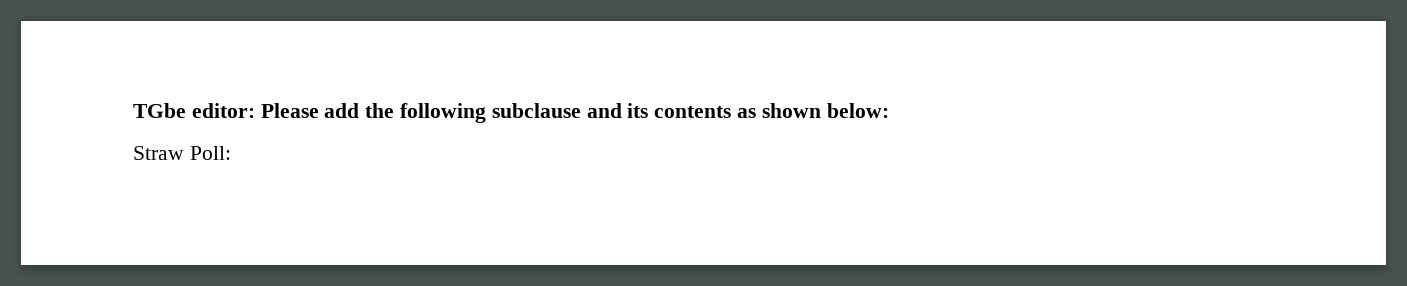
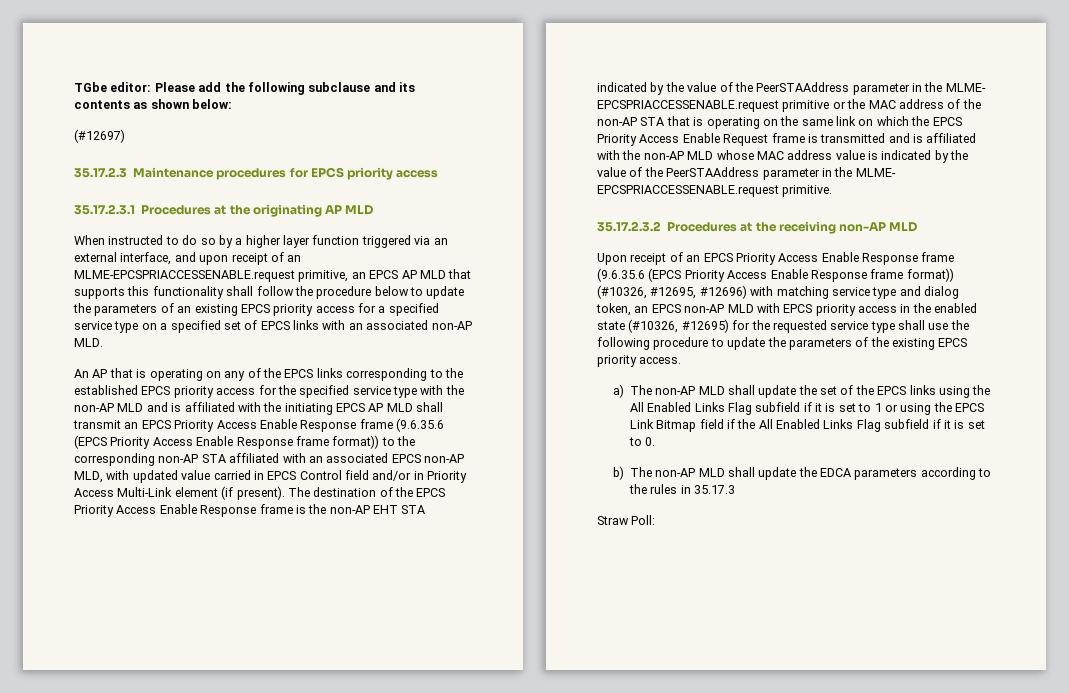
(889, 110) none -> [74,129,125,143] [74,167,439,180] [74,204,374,217] [74,235,448,248] [74,252,302,265] [74,269,472,282] [74,286,465,299] [73,303,439,316] [74,320,472,333] [74,338,103,347] [74,368,463,381] [74,385,464,398] [74,402,444,415] [73,418,444,432] [74,435,415,449] [74,453,464,466] [74,470,468,483] [74,486,446,500] [74,504,426,517] [597,82,986,95] [597,99,981,112] [597,116,962,129] [597,133,977,146] [597,150,969,163] [597,167,896,180] [597,185,833,197] [597,221,918,234] [597,252,955,265] [597,268,954,282] [597,285,959,299] [596,303,978,316] [597,319,969,333] [597,337,968,350] [597,355,682,367] [612,384,991,398] [629,402,985,415] [629,419,985,432] [628,437,656,446] [612,466,992,480] [628,484,735,494] // (#12697) // 35.17.2.3 Maintenance procedures for EPCS priority access // 35.17.2.3.1 Procedures at the originating AP MLD // When instructed to do so by a higher layer function triggered via an external interface, and upon receipt of an MLME-EPCSPRIACCESSENABLE.request primitive, an EPCS AP MLD that supports this functionality shall follow the procedure below to update the parameters of an existing EPCS priority access for a specified service type on a specified set of EPCS links with an associated non-AP MLD. // An AP that is operating on any of the EPCS links corresponding to the established EPCS priority access for the specified service type with the non-AP MLD and is affiliated with the initiating EPCS AP MLD shall transmit an EPCS Priority Access Enable Response frame (9.6.35.6 (EPCS Priority Access Enable Response frame format)) to the corresponding non-AP STA affiliated with an associated EPCS non-AP MLD, with updated value carried in EPCS Control field and/or in Priority Access Multi-Link element (if present). The destination of the EPCS Priority Access Enable Response frame is the non-AP EHT STA indicated by the value of the PeerSTAAddress parameter in the MLME- EPCSPRIACCESSENABLE.request primitive or the MAC address of the non-AP STA that is operating on the same link on which the EPCS Priority Access Enable Request frame is transmitted and is affiliated with the non-AP MLD whose MAC address value is indicated by the value of the PeerSTAAddress parameter in the MLME- EPCSPRIACCESSENABLE.request primitive. // 35.17.2.3.2 Procedures at the receiving non-AP MLD // Upon receipt of an EPCS Priority Access Enable Response frame (9.6.35.6 (EPCS Priority Access Enable Response frame format)) (#10326, #12695, #12696) with matching service type and dialog token, an EPCS non-AP MLD with EPCS priority access in the enabled state (#10326, #12695) for the requested service type shall use the following procedure to update the parameters of the existing EPCS priority access. // a) The non-AP MLD shall update the set of the EPCS links using the All Enabled Links Flag subfield if it is set to 1 or using the EPCS Link Bitmap field if the All Enabled Links Flag subfield if it is set to 0. // b) The non-AP MLD shall update the EDCA parameters according to the rules in 35.17.3

